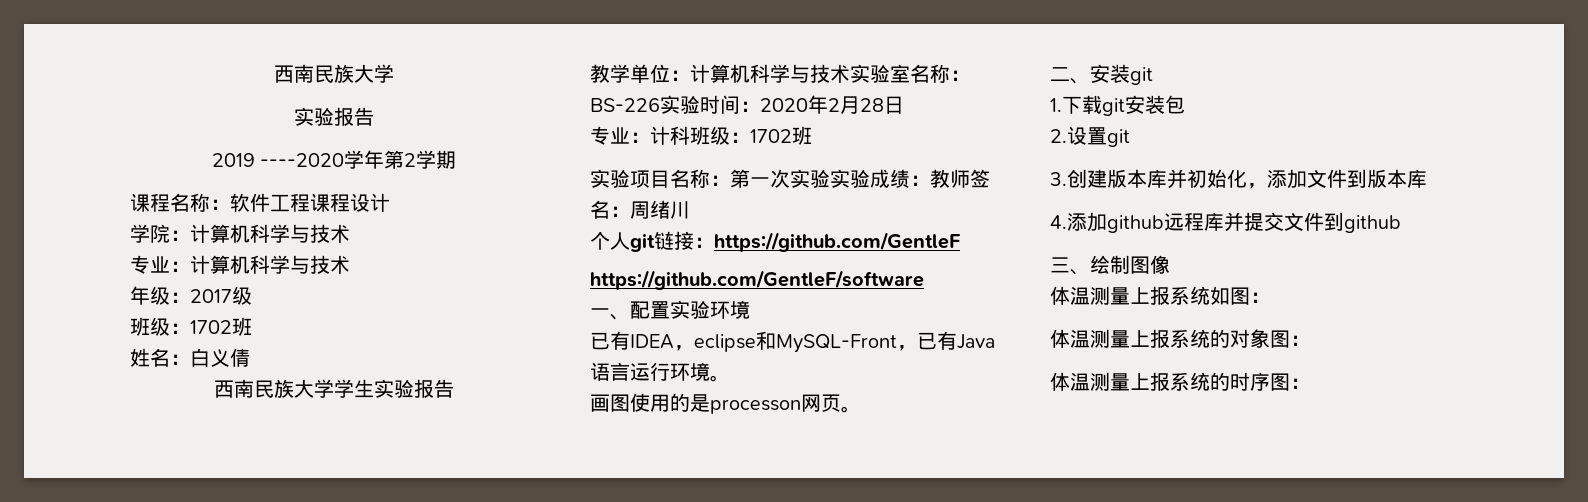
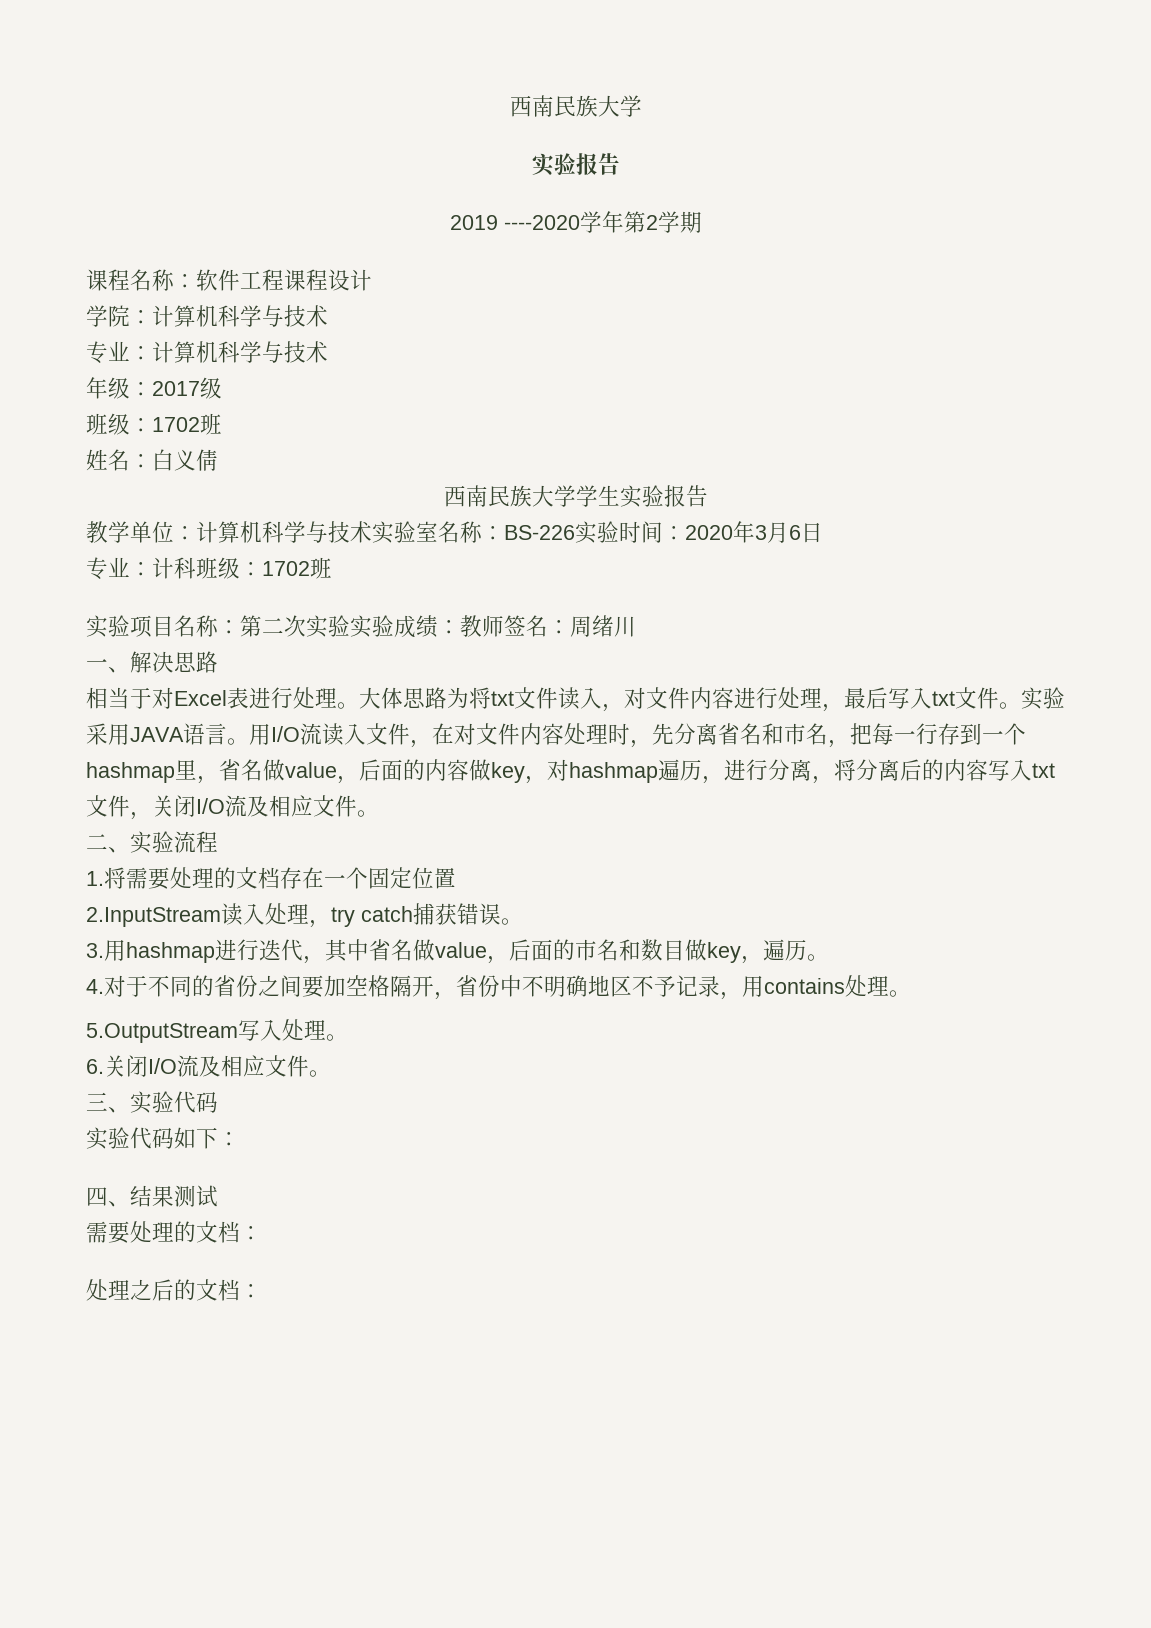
[828,96,884,114] 2月28 -> [755,522,801,543] 3月6
[750,177,770,186] 一 -> [262,618,284,634] 二
[590,231,961,252] [590,270,924,290] [590,300,750,320] [590,331,995,353] [590,362,730,382] [590,393,841,414] 个人git链接：https://github.com/GentleF // https://github.com/GentleF/software // 一、配置实验环境 // 已有IDEA，eclipse和MySQL-Front，已有Java语言运行环境。 // 画图使用的是processon网页 -> [86,651,218,673] [86,687,1065,712] [86,723,1026,748] [86,759,1055,784] [86,795,357,820] 一、解决思路 // 相当于对Excel表进行处理。大体思路为将txt文件读入，对文件内容进行处理，最后写入txt文件。实验采用JAVA语言。用I/O流读入文件，在对文件内容处理时，先分离省名和市名，把每一行存到一个hashmap里，省名做value，后面的内容做key，对hashmap遍历，进行分离，将分离后的内容写入txt文件，关闭I/O流及相应文件
[1090,64,1153,85] 安装git -> [130,831,218,854] 实验流程
[1062,95,1185,116] [1050,126,1130,147] [1050,169,1427,189] [1050,212,1401,233] [1050,255,1170,275] [1050,286,1270,305] [1050,329,1310,348] [1050,372,1290,391] 下载git安装包 // 2.设置git // 3.创建版本库并初始化，添加文件到版本库 // 4.添加github远程库并提交文件到github // 三、绘制图像 // 体温测量上报系统如图： // 体温测量上报系统的对象图： // 体温测量上报系统的时序图 -> [104,867,456,890] [86,903,523,928] [86,939,829,964] [86,975,911,1000] [86,1019,348,1043] [86,1055,331,1077] [86,1091,218,1114] [86,1127,240,1150] [86,1185,218,1207] [86,1221,262,1244] [86,1279,240,1301] 将需要处理的文档存在一个固定位置 // 2.InputStream读入处理，try catch捕获错误。 // 3.用hashmap进行迭代，其中省名做value，后面的市名和数目做key，遍历。 // 4.对于不同的省份之间要加空格隔开，省份中不明确地区不予记录，用contains处理。 // 5.OutputStream写入处理。 // 6.关闭I/O流及相应文件。 // 三、实验代码 // 实验代码如下： // 四、结果测试 // 需要处理的文档： // 处理之后的文档

